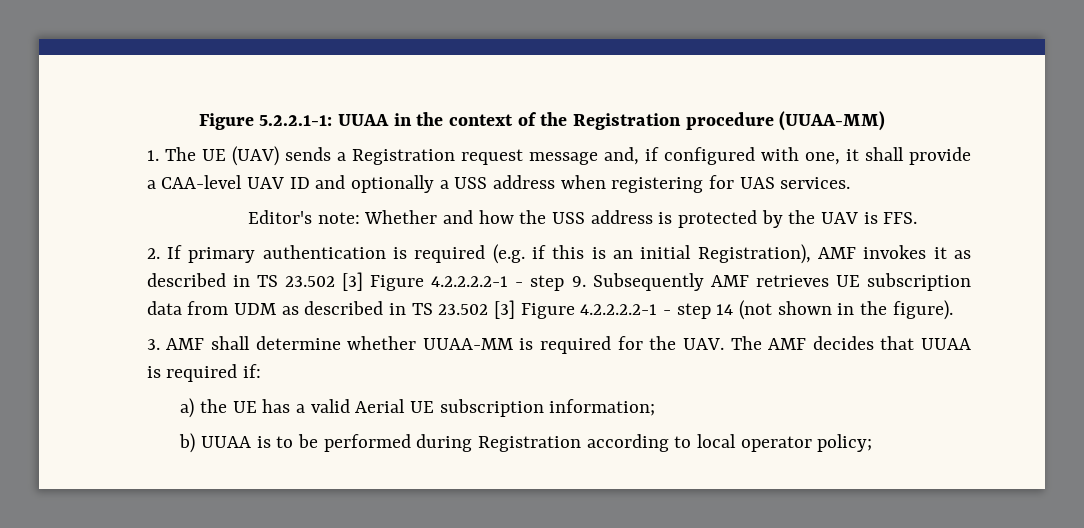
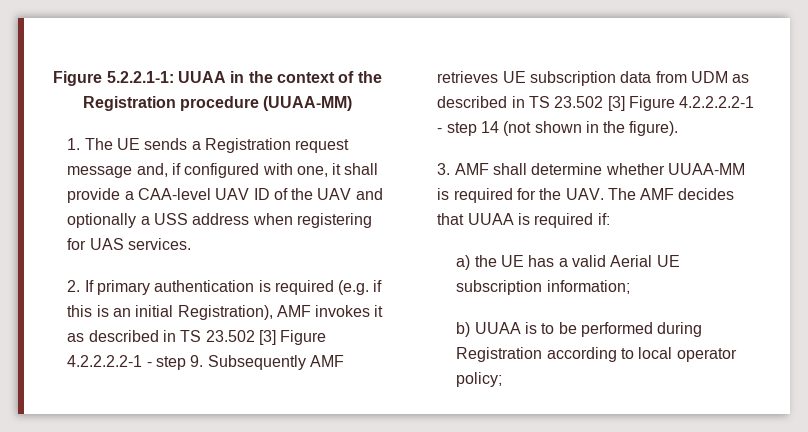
[231,146,279,166] (UAV) -> (140, 144) none
(310, 183) none -> [273,188,352,200] of the UAV
[247,210,918,228] // Editor's note: Whether and how the USS address is protected by the UAV is FFS. -> (191, 244) none

